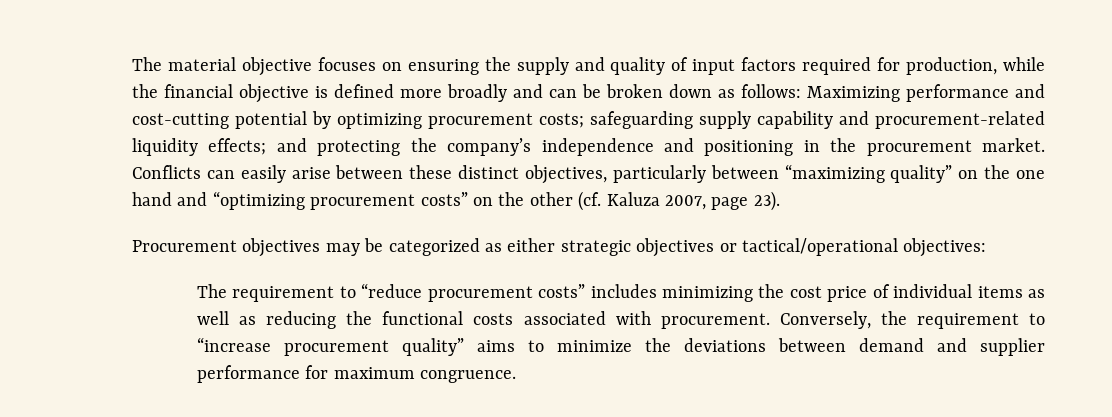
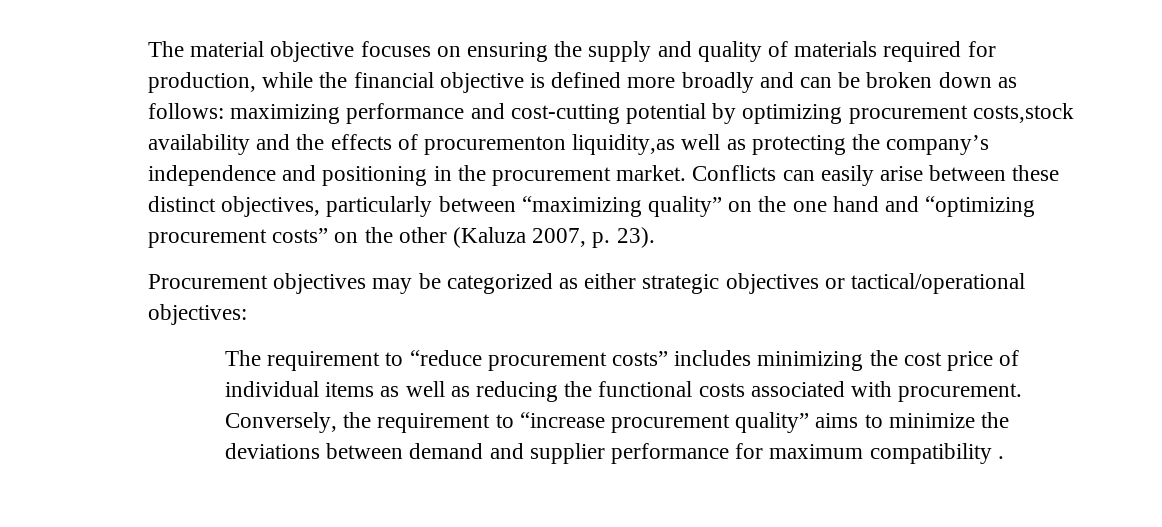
[692,57,797,75] input factors -> [794,41,878,57] materials
[806,86,900,102] Maximizing -> [230,104,341,124] maximizing
[538,111,1045,129] [131,138,307,156] costs; safeguarding supply capability and procurement-related liquidity effects; and -> [972,103,1074,123] [147,134,746,155] costs,stock availability and the effects of procurementon liquidity,as well as
[578,191,749,211] (cf. Kaluza 2007, page -> [452,227,611,248] (Kaluza 2007, p.
[420,370,517,383] congruence. -> [869,443,1004,464] compatibility .

